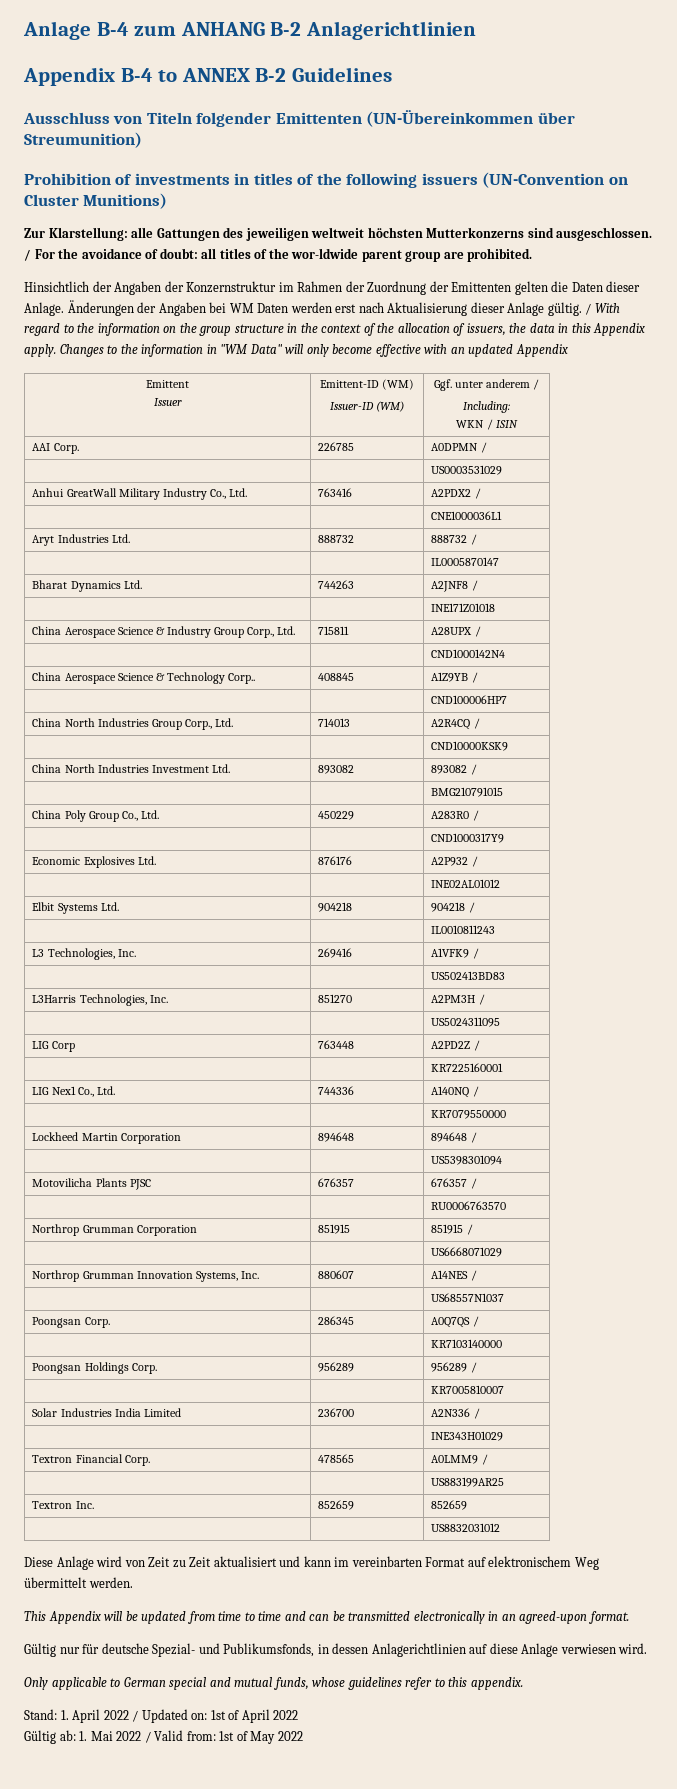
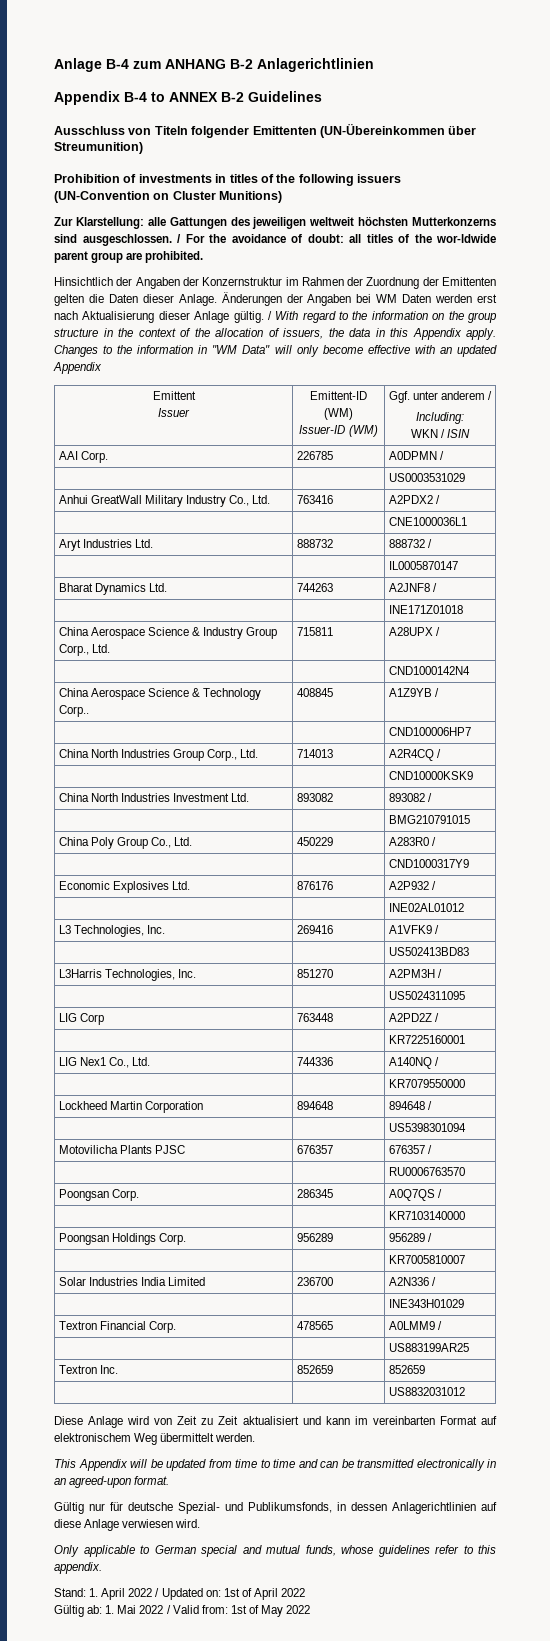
[32,902,119,914] [318,902,353,912] [431,902,475,913] [431,925,496,934] // Elbit Systems Ltd. | 904218 | 904218 / // | | IL0010811243 -> (464, 907) none
[32,1224,197,1236] [318,1224,351,1234] [431,1224,473,1235] [431,1247,503,1257] [32,1270,259,1282] [318,1270,355,1279] [431,1270,477,1281] [431,1293,505,1302] // Northrop Grumman Corporation | 851915 | 851915 / // | | US6668071029 // Northrop Grumman Innovation Systems, Inc. | 880607 | A14NES / // | | US68557N1037 -> (465, 1171) none

